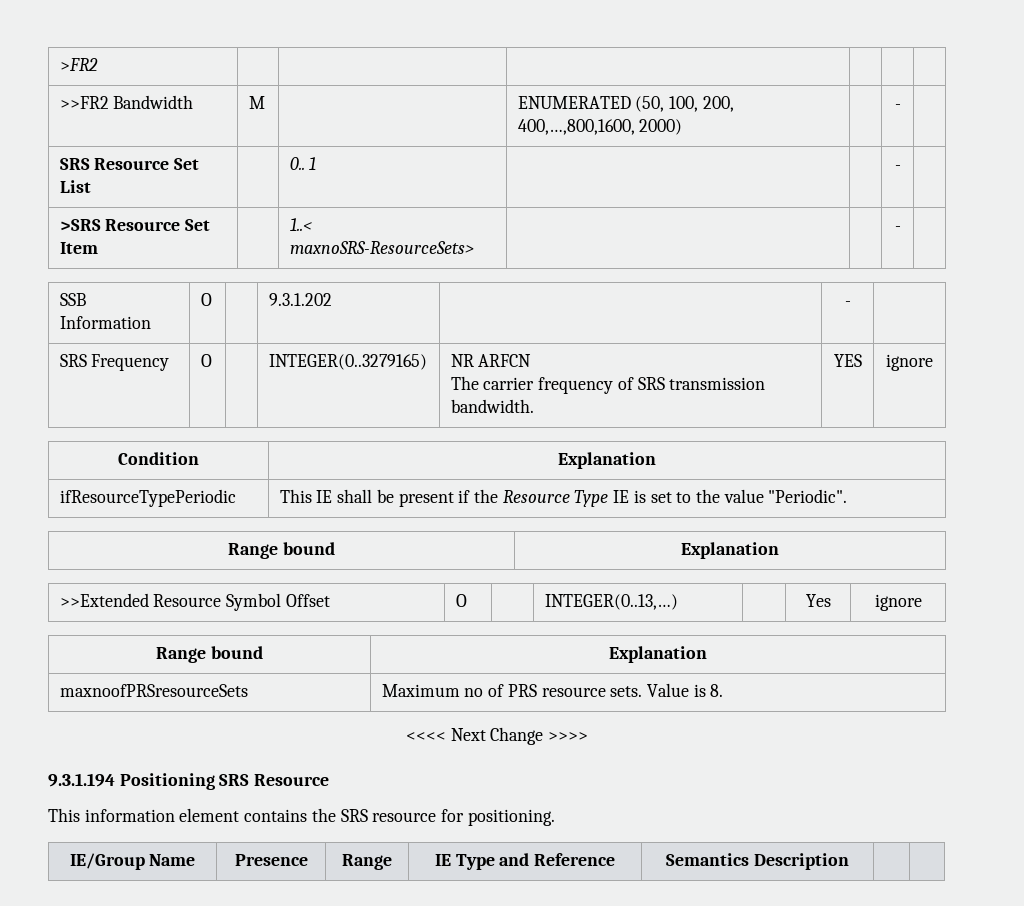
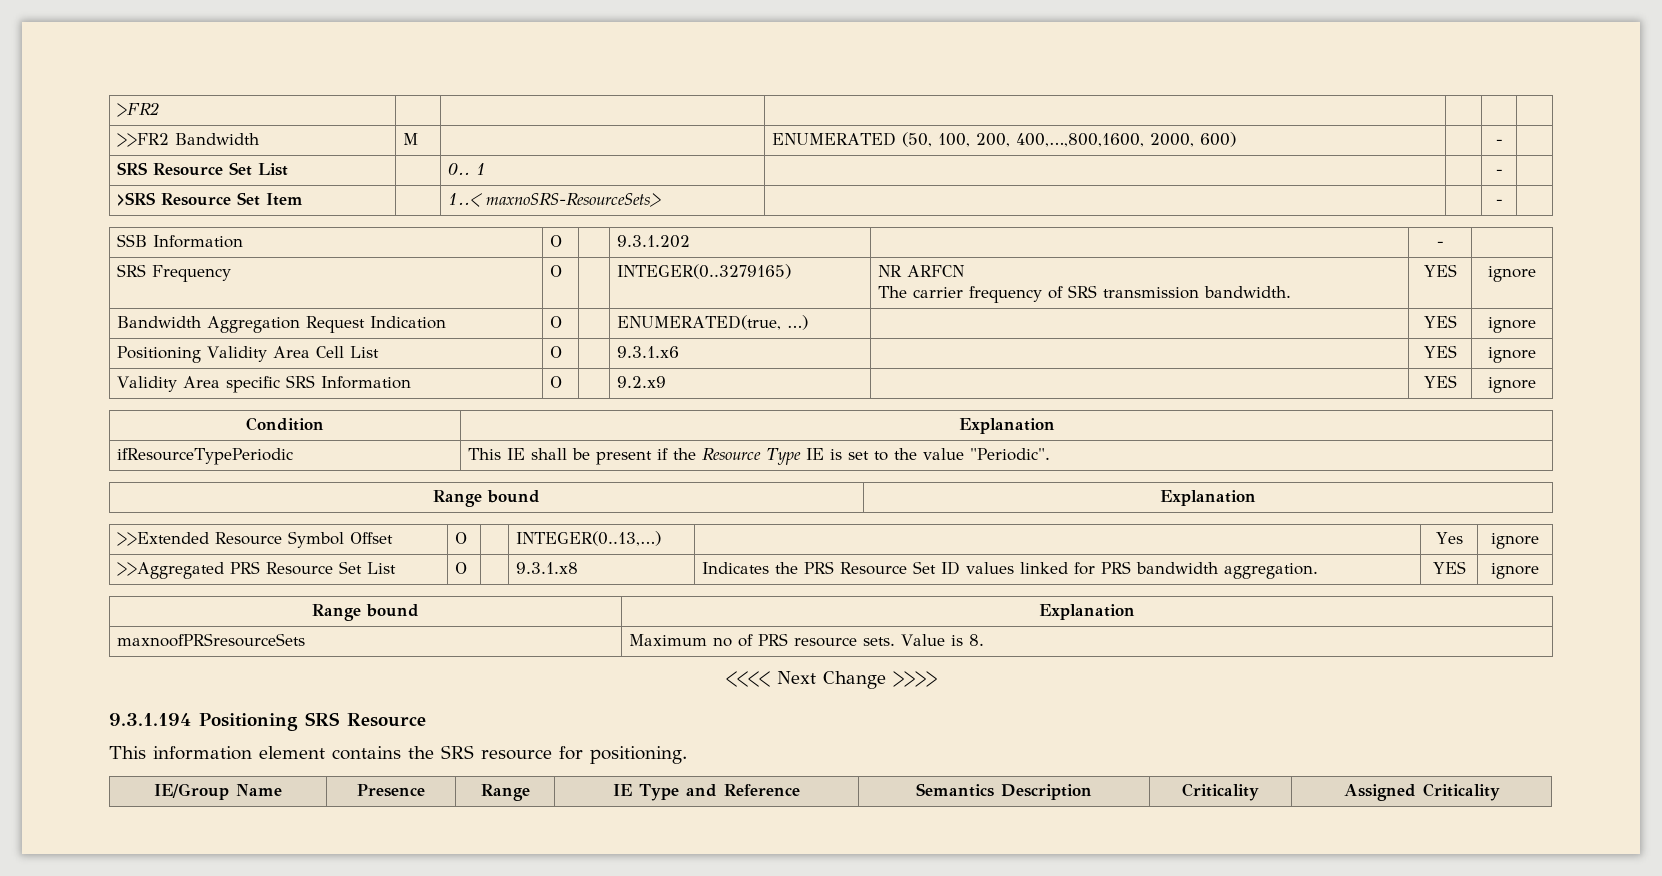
[639,119,683,135] 2000) -> [1149,132,1236,147] 2000, 600)
(933, 362) none -> [116,316,446,333] [549,316,562,328] [616,315,808,330] [1423,315,1457,328] [1488,317,1536,333] [116,346,379,363] [549,346,562,358] [616,346,679,358] [1423,345,1457,358] [1488,347,1536,363] [116,375,411,393] [549,376,562,388] [616,376,666,388] [1423,375,1457,388] [1488,377,1536,393] // Bandwidth Aggregation Request Indication | O | | ENUMERATED(true, …) | | YES | ignore // Positioning Validity Area Cell List | O | | 9.3.1.x6 | | YES | ignore // Validity Area specific SRS Information | O | | 9.2.x9 | | YES | ignore
(922, 602) none -> [116,561,396,579] [454,562,467,574] [515,562,578,574] [701,561,1318,579] [1432,561,1466,574] [1491,563,1539,579] // >>Aggregated PRS Resource Set List | O | | 9.3.1.x8 | Indicates the PRS Resource Set ID values linked for PRS bandwidth aggregation. | YES | ignore
(849, 861) | -> [1182,783,1259,801] [1343,783,1500,801] Criticality | Assigned Criticality

